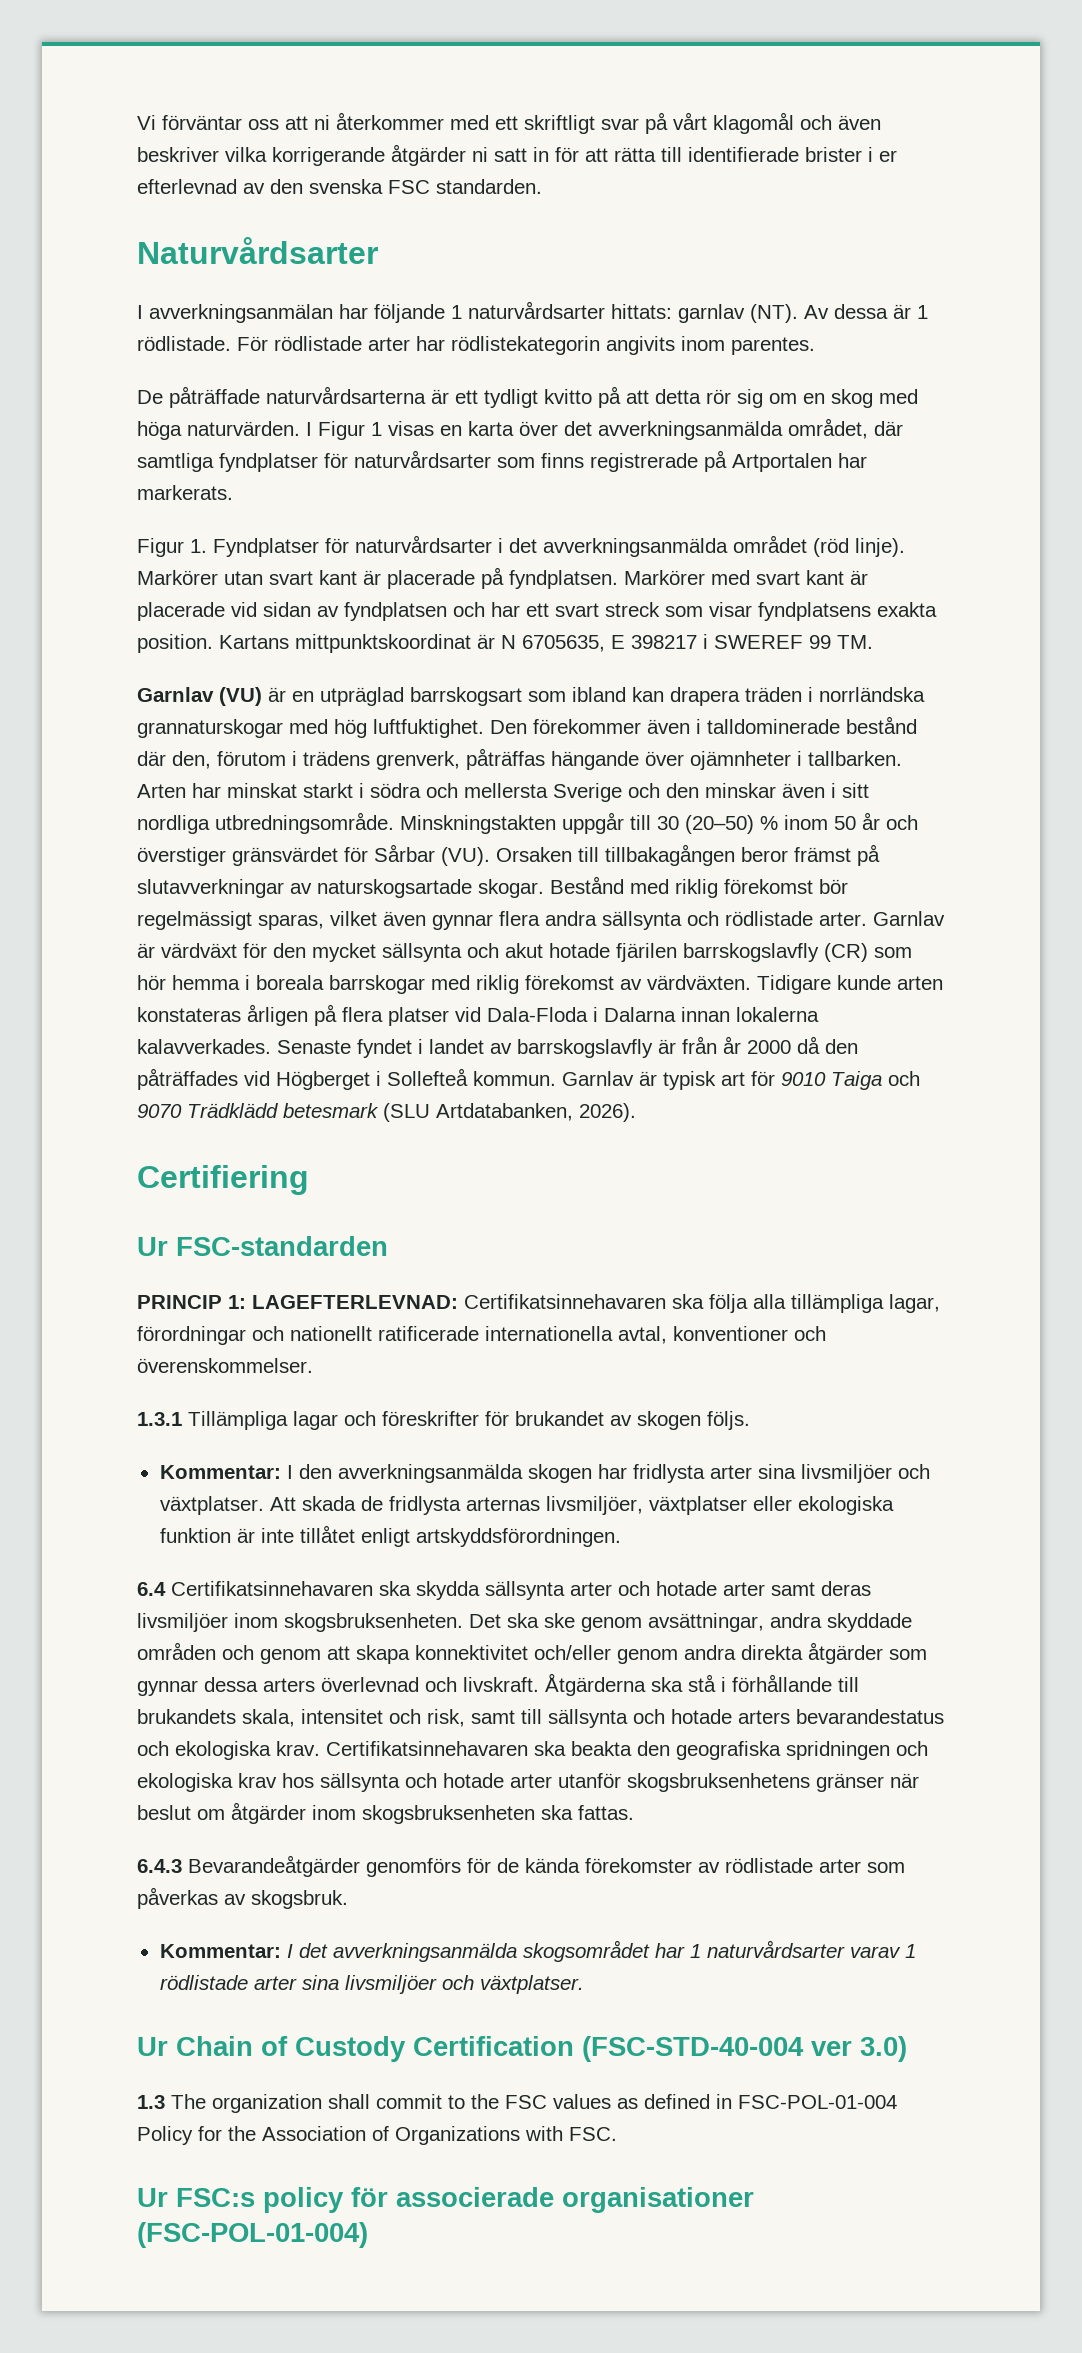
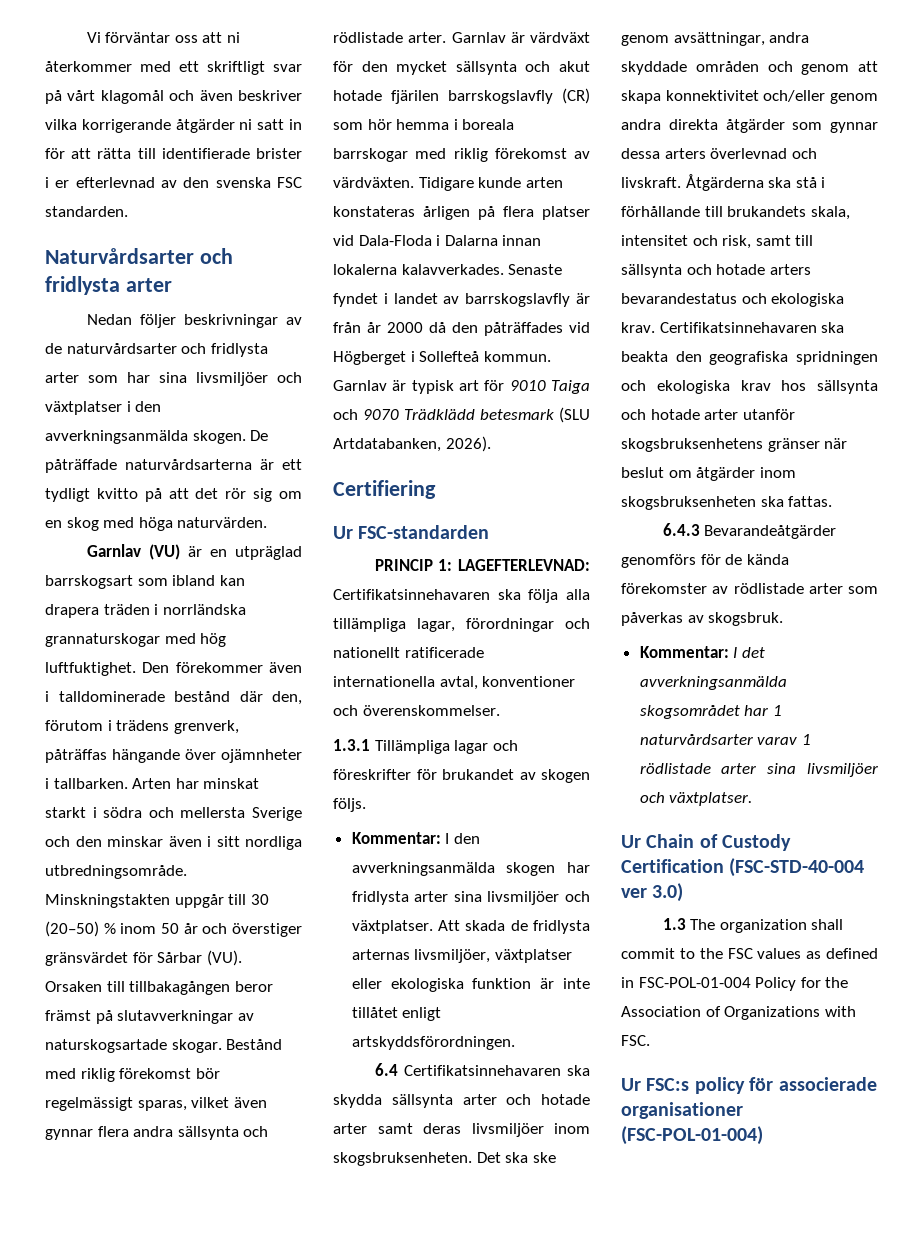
[137,301,928,323] [137,336,815,355] // I avverkningsanmälan har följande 1 naturvårdsarter hittats: garnlav (NT). Av dessa är 1 rödlistade. För rödlistade arter har rödlistekategorin angivits inom parentes. // -> [199,248,233,264] [45,276,172,295] [86,314,302,328] [45,343,268,357] [45,372,302,386] [45,401,162,415] [45,430,246,444] och fridlysta arter // Nedan följer beskrivningar av de naturvårdsarter och fridlysta arter som har sina livsmiljöer och växtplatser i den avverkningsanmälda skogen.
[655,389,701,404] detta -> [195,488,219,499] det
[306,418,903,440] [137,450,867,472] [137,485,233,500] [137,535,905,557] [137,567,868,589] [137,602,937,621] [137,634,873,653] I Figur 1 visas en karta över det avverkningsanmälda området, där samtliga fyndplatser för naturvårdsarter som finns registrerade på Artportalen har markerats. // Figur 1. Fyndplatser för naturvårdsarter i det avverkningsanmälda området (röd linje). Markörer utan svart kant är placerade på fyndplatsen. Markörer med svart kant är placerade vid sidan av fyndplatsen och har ett svart streck som visar fyndplatsens exakta position. Kartans mittpunktskoordinat är N 6705635, E 398217 i SWEREF 99 TM. -> (268, 522) none

